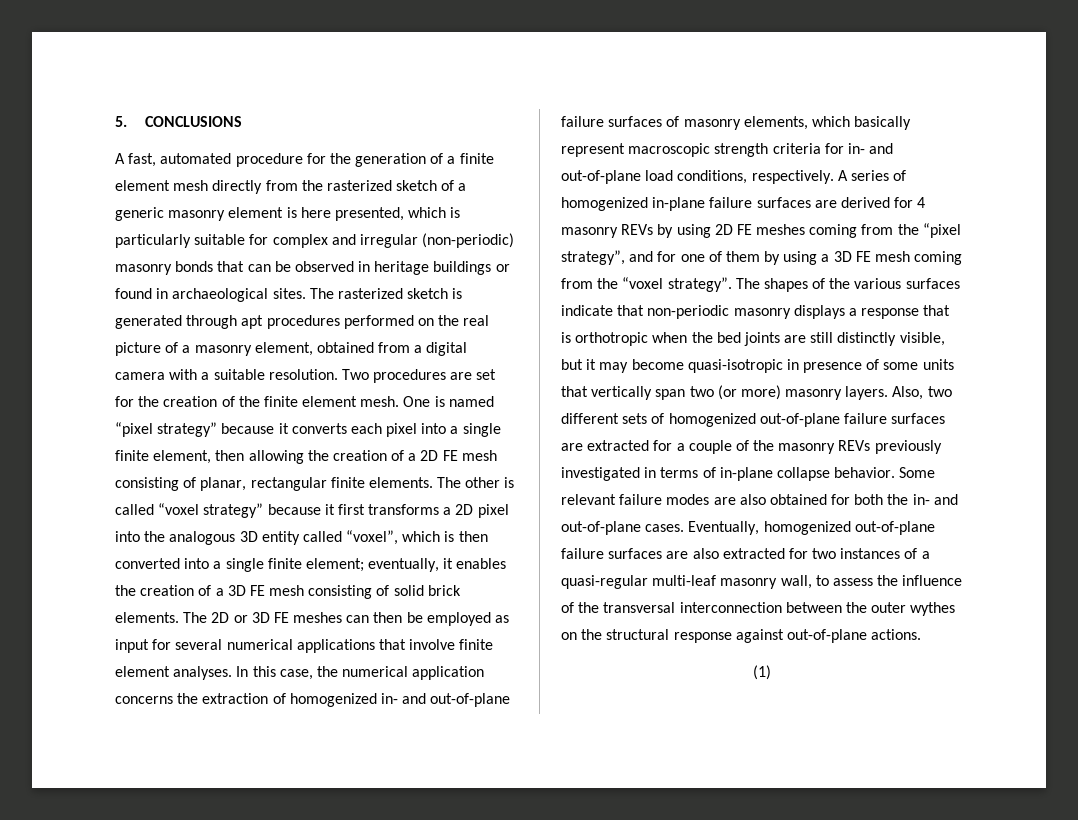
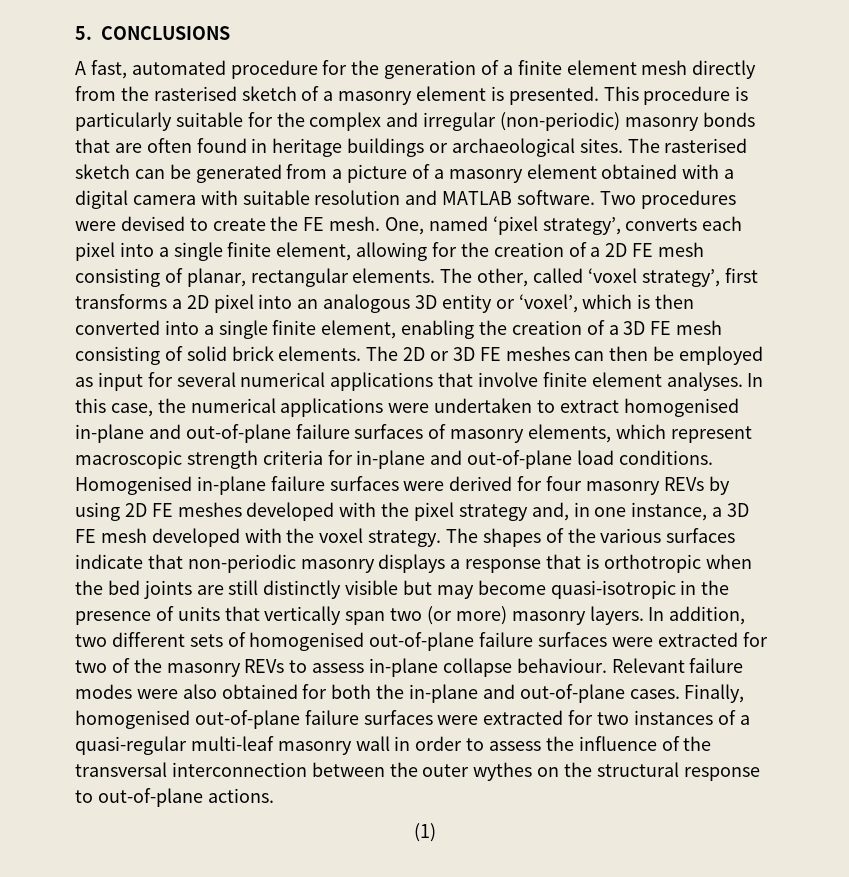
[326,180,392,191] rasterized -> [153,86,237,101] rasterised
[115,207,164,221] generic -> (334, 96) none
[300,207,447,221] here presented, which -> [508,86,731,105] presented. This procedure
(269, 239) none -> [276,112,305,127] the
[247,261,354,272] can be observed -> [114,138,247,153] are often found
[115,288,169,299] found in -> (449, 148) none
[337,288,463,299] [115,315,490,329] rasterized sketch is generated through apt procedures performed on the real -> [664,138,748,153] [75,164,343,183] rasterised sketch can be generated from a
[254,342,411,356] element, obtained from -> [526,164,720,179] element obtained with
[201,369,497,383] [115,396,494,407] [115,422,289,437] a suitable resolution. Two procedures are set for the creation of the finite element mesh. One is named “pixel strategy” because it -> [242,190,736,209] [75,216,621,235] suitable resolution and MATLAB software. Two procedures were devised to create the FE mesh. One, named ‘pixel strategy’,
[215,450,304,464] then allowing -> [356,242,458,261] allowing for
[330,477,515,488] [115,503,335,518] finite elements. The other is called “voxel strategy” because it -> [352,268,720,287] elements. The other, called ‘voxel strategy’,
[144,531,166,542] the -> [297,299,319,309] an
[302,530,399,545] called “voxel”, -> [495,294,578,313] or ‘voxel’,
[305,558,507,572] element; eventually, it enables -> [321,320,475,339] element, enabling
[412,666,485,680] [115,693,398,707] application concerns the extraction of homogenized in- -> [280,398,739,417] [75,424,144,443] applications were undertaken to extract homogenised in-plane
[854,116,912,130] basically -> (666, 431) none
[847,143,865,154] in- -> [356,450,426,469] in-plane
[677,170,907,184] [561,197,648,211] conditions, respectively. A series of homogenized -> [618,450,713,465] [75,476,192,495] conditions. Homogenised
[814,200,837,208] are -> [403,481,445,491] were
[917,197,926,208] 4 -> [546,476,583,491] four
[809,223,961,238] [561,250,963,265] [561,277,732,292] coming from the “pixel strategy”, and for one of them by using a 3D FE mesh coming from the “voxel strategy”. -> [246,502,750,521] [75,528,442,547] developed with the pixel strategy and, in one instance, a 3D FE mesh developed with the voxel strategy.
[899,332,945,346] [561,359,597,370] visible, but it -> [345,580,433,595] visible but
(799, 364) none -> [701,580,730,595] the
[883,362,919,370] some -> (174, 613) none
[892,386,924,400] Also, -> [648,606,746,625] In addition,
[668,413,946,427] [561,440,732,454] homogenized out-of-plane failure surfaces are extracted for a couple -> [249,632,768,651] [75,660,107,673] homogenised out-of-plane failure surfaces were extracted for two
[874,440,942,454] [561,467,936,481] [561,494,616,505] previously investigated in terms of in-plane collapse behavior. Some relevant -> [289,658,685,677] to assess in-plane collapse behaviour. Relevant
[713,497,736,505] are -> [136,689,178,699] were
[912,494,930,505] in- -> [409,684,479,703] in-plane
[688,521,935,535] [561,548,719,559] Eventually, homogenized out-of-plane failure surfaces are also -> [684,684,745,703] [75,710,479,729] Finally, homogenised out-of-plane failure surfaces were
[780,575,812,589] wall, -> [355,736,463,751] wall in order
[735,629,784,643] against -> [75,790,93,803] to

